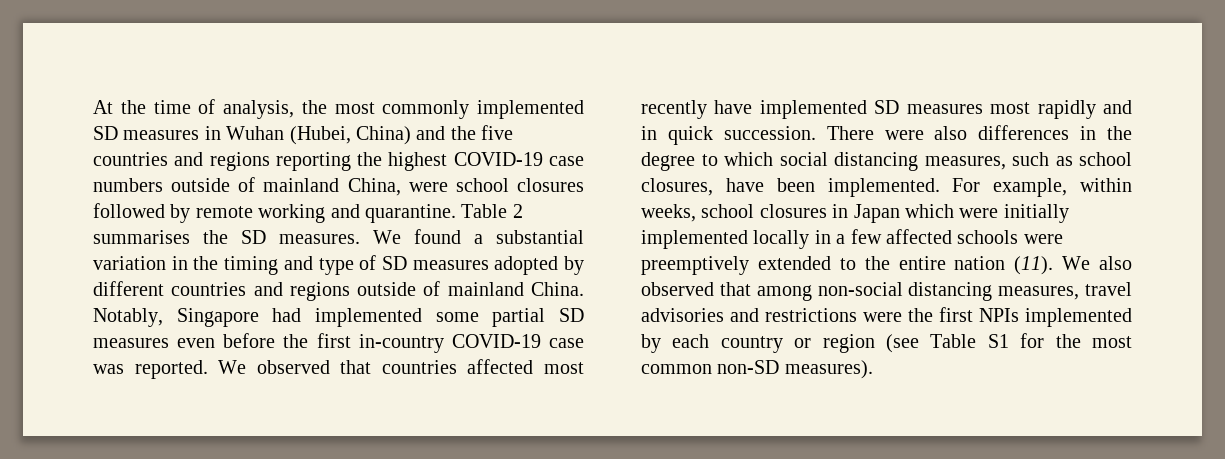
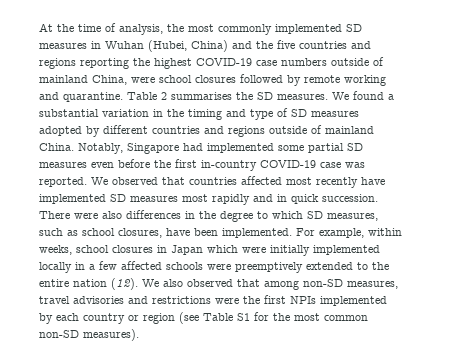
[779,152,918,171] social distancing -> [307,211,323,219] SD
[1014,256,1054,275] (11). -> [111,278,138,290] (12).
[817,282,993,301] non-social distancing -> [303,279,343,287] non-SD

